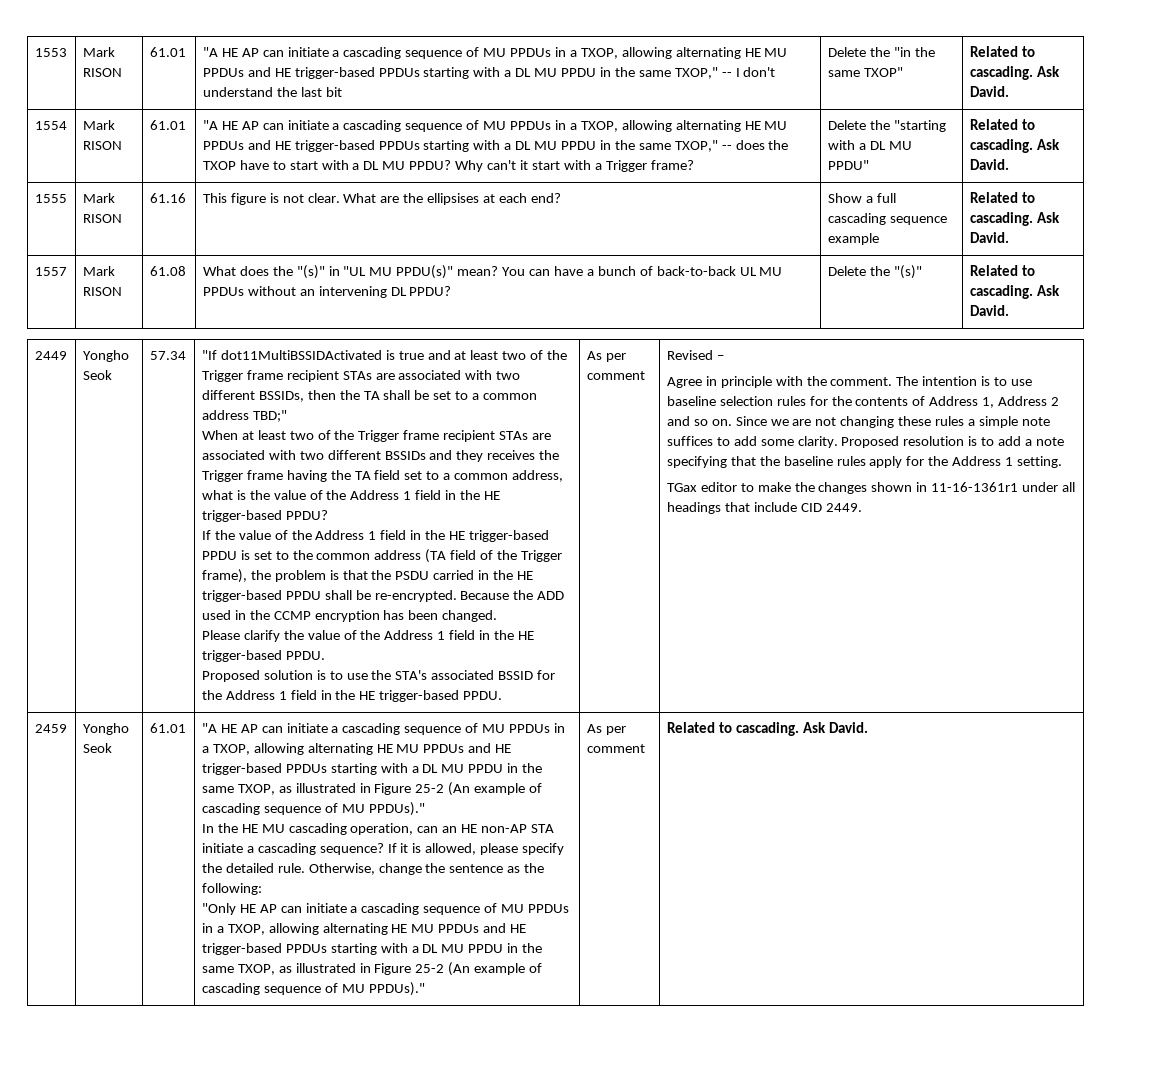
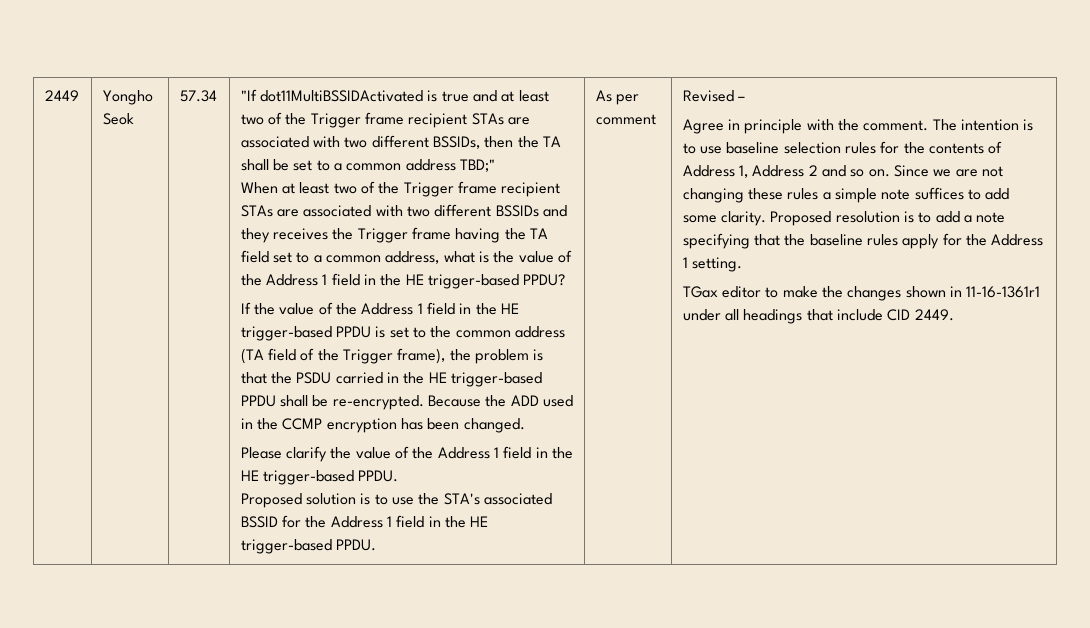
[34,48,67,57] [82,47,115,57] [82,68,122,77] [149,47,186,57] [202,47,788,59] [202,67,776,79] [202,87,342,97] [827,47,935,57] [827,67,903,77] [969,46,1035,57] [969,66,1060,80] [969,86,1009,97] [34,121,67,130] [82,120,115,130] [82,141,122,150] [149,120,186,130] [202,120,788,132] [202,140,789,152] [202,160,694,172] [827,120,946,132] [827,140,912,150] [827,160,869,170] [969,119,1035,130] [969,139,1060,153] [969,159,1009,170] [34,194,67,203] [82,193,115,203] [82,214,122,223] [149,193,186,203] [202,193,561,205] [827,193,896,203] [827,213,947,225] [827,233,879,245] [969,192,1035,203] [969,212,1060,226] [969,232,1009,243] [34,267,67,276] [82,266,115,276] [82,287,122,296] [149,266,186,276] [202,265,783,279] [202,286,452,298] [827,265,922,279] [969,265,1035,276] [969,285,1060,299] [969,305,1009,316] 1553 | Mark RISON | 61.01 | "A HE AP can initiate a cascading sequence of MU PPDUs in a TXOP, allowing alternating HE MU PPDUs and HE trigger-based PPDUs starting with a DL MU PPDU in the same TXOP," -- I don't understand the last bit | Delete the "in the same TXOP" | Related to cascading. Ask David. // 1554 | Mark RISON | 61.01 | "A HE AP can initiate a cascading sequence of MU PPDUs in a TXOP, allowing alternating HE MU PPDUs and HE trigger-based PPDUs starting with a DL MU PPDU in the same TXOP," -- does the TXOP have to start with a DL MU PPDU? Why can't it start with a Trigger frame? | Delete the "starting with a DL MU PPDU" | Related to cascading. Ask David. // 1555 | Mark RISON | 61.16 | This figure is not clear. What are the ellipsises at each end? | Show a full cascading sequence example | Related to cascading. Ask David. // 1557 | Mark RISON | 61.08 | What does the "(s)" in "UL MU PPDU(s)" mean? You can have a bunch of back-to-back UL MU PPDUs without an intervening DL PPDU? | Delete the "(s)" | Related to cascading. Ask David. // -> (44, 95) none
[34,724,67,733] [82,723,129,735] [82,743,112,753] [149,723,186,733] [201,723,565,735] [201,743,512,755] [201,763,543,775] [201,782,543,796] [201,802,425,816] [201,823,555,835] [201,843,565,855] [201,863,545,875] [201,883,262,895] [201,903,570,915] [201,923,527,935] [201,943,543,955] [201,962,543,976] [201,982,425,996] [586,724,626,735] [586,744,645,753] [666,722,868,736] // 2459 | Yongho Seok | 61.01 | "A HE AP can initiate a cascading sequence of MU PPDUs in a TXOP, allowing alternating HE MU PPDUs and HE trigger-based PPDUs starting with a DL MU PPDU in the same TXOP, as illustrated in Figure 25-2 (An example of cascading sequence of MU PPDUs)." // In the HE MU cascading operation, can an HE non-AP STA initiate a cascading sequence? If it is allowed, please specify the detailed rule. Otherwise, change the sentence as the following: // "Only HE AP can initiate a cascading sequence of MU PPDUs in a TXOP, allowing alternating HE MU PPDUs and HE trigger-based PPDUs starting with a DL MU PPDU in the same TXOP, as illustrated in Figure 25-2 (An example of cascading sequence of MU PPDUs)." | As per comment | Related to cascading. Ask David. -> (954, 315) none

